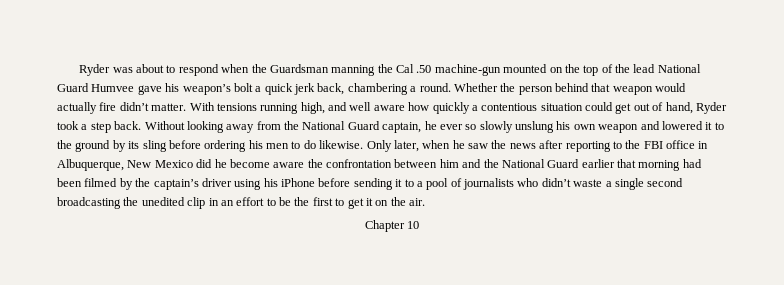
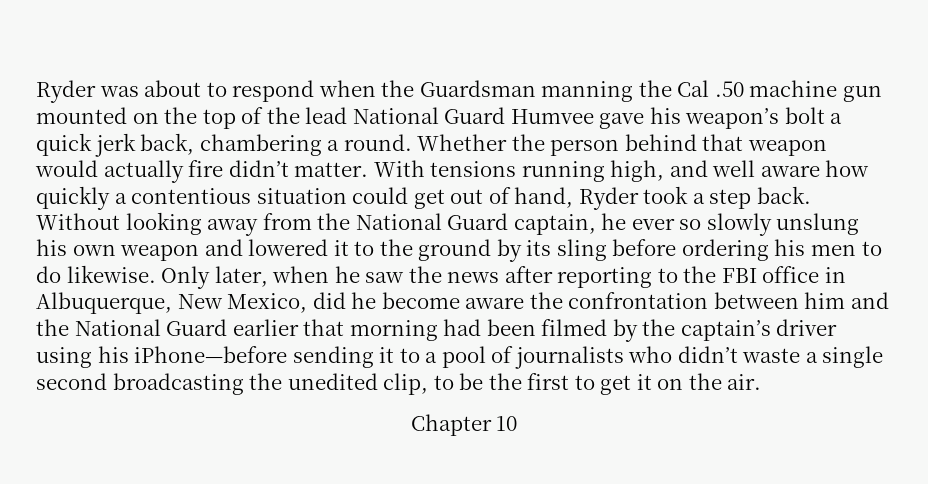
[434,64,501,76] machine-gun -> [749,80,882,102] machine gun
[154,160,193,168] Mexico -> [227,293,308,313] Mexico,
[281,178,351,187] iPhone before -> [134,346,288,363] iPhone—before
[187,197,265,209] clip in an effort -> [383,373,429,395] clip,

